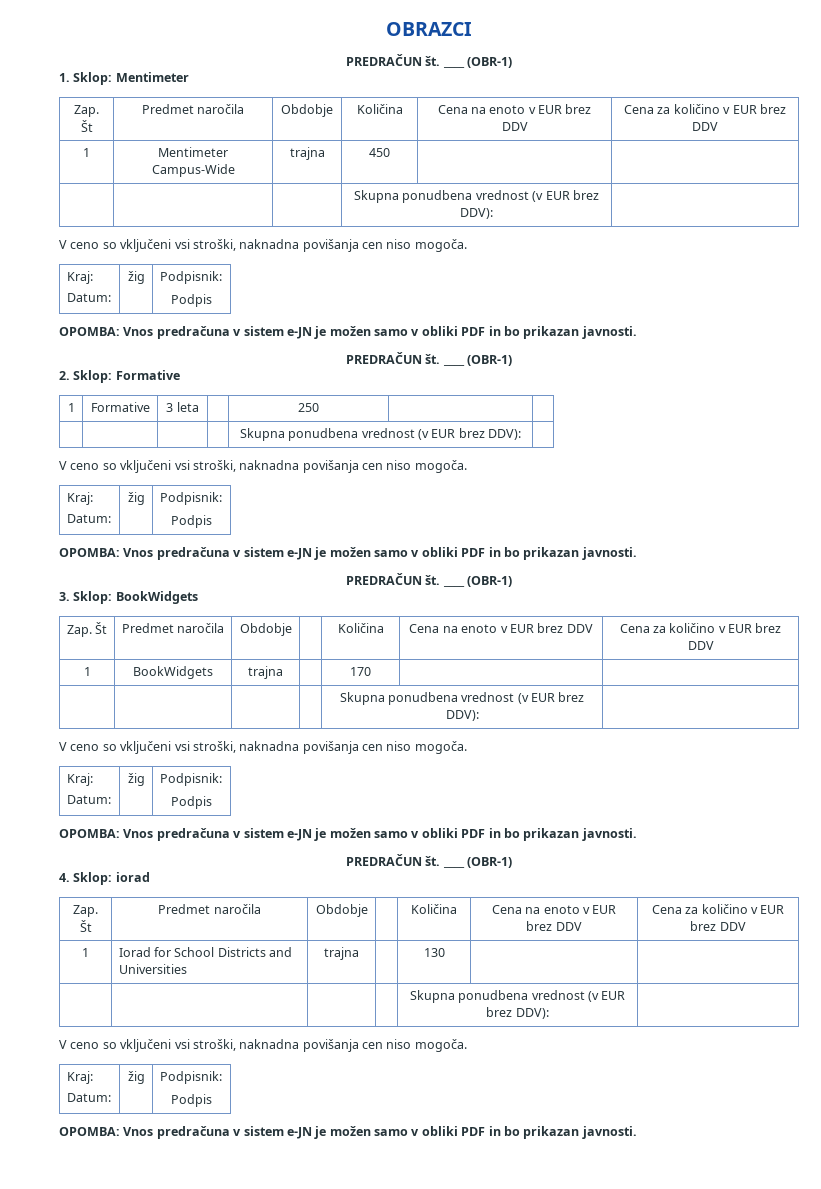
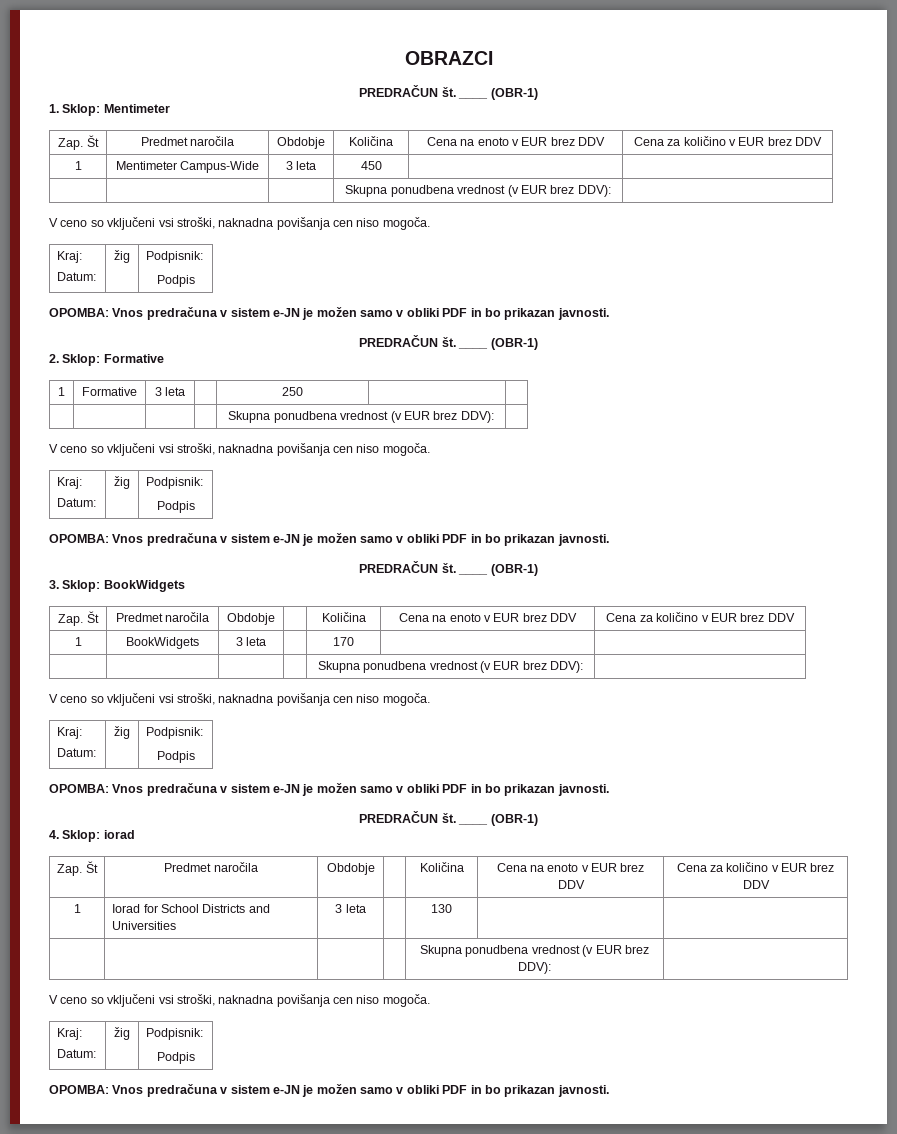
[289,147,325,160] trajna -> [285,161,317,170] 3 leta
[248,666,283,679] trajna -> [235,637,267,646] 3 leta
[324,947,359,960] trajna -> [335,904,366,913] 3 leta

